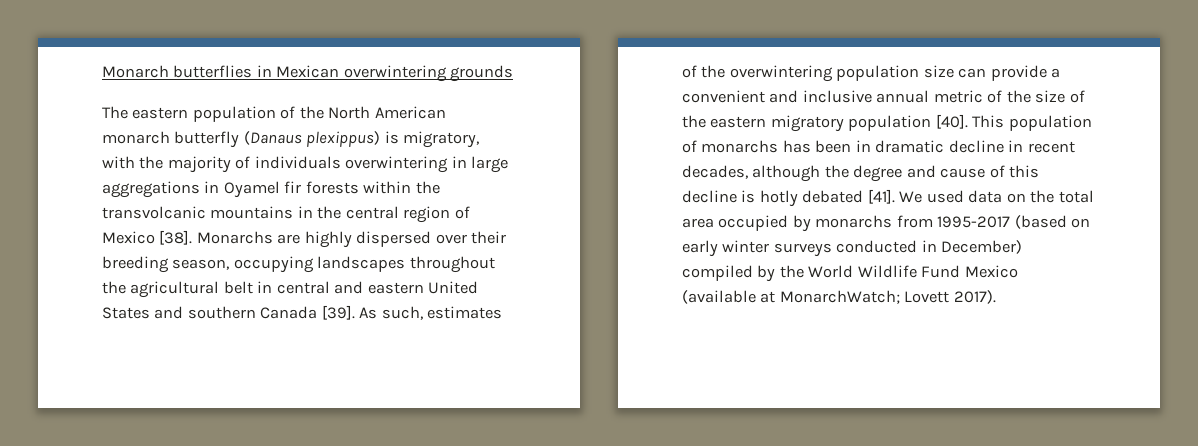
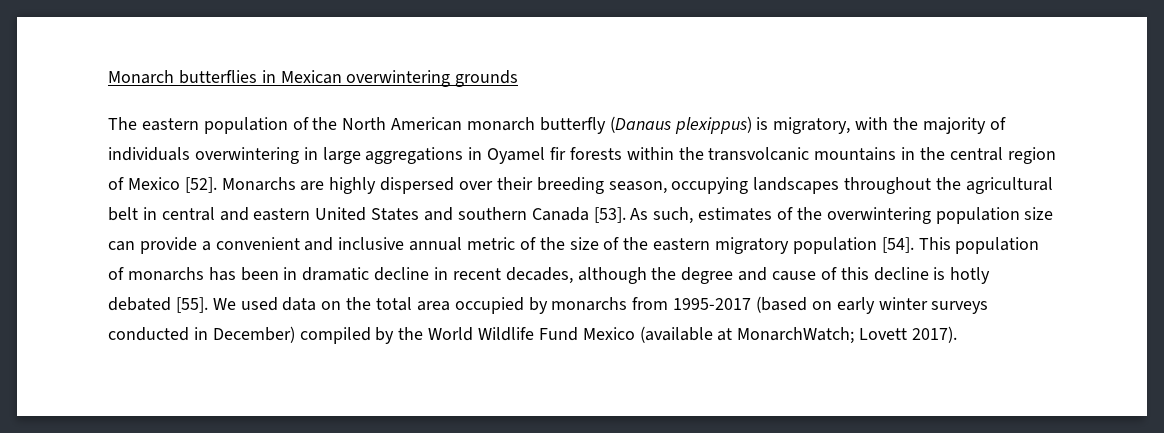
[159,230,193,245] [38]. -> [184,177,217,193] [52].
[321,305,355,320] [39]. -> [593,207,626,223] [53].
[935,114,968,129] [40]. -> [881,237,914,253] [54].
[867,189,895,204] [41]. -> [175,297,208,313] [55].

